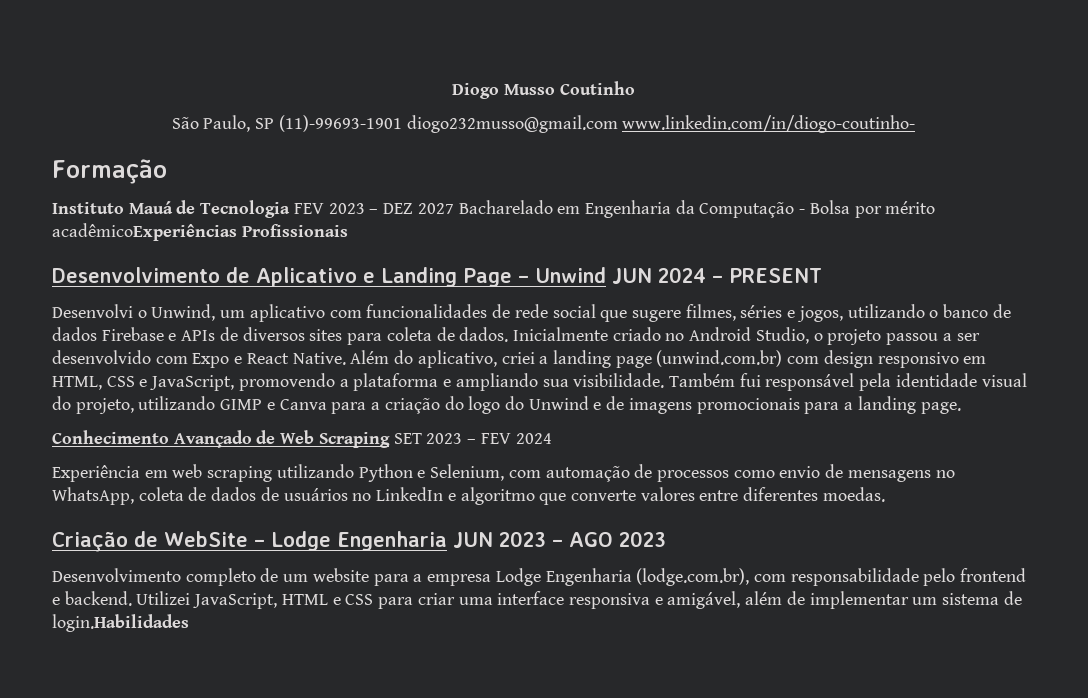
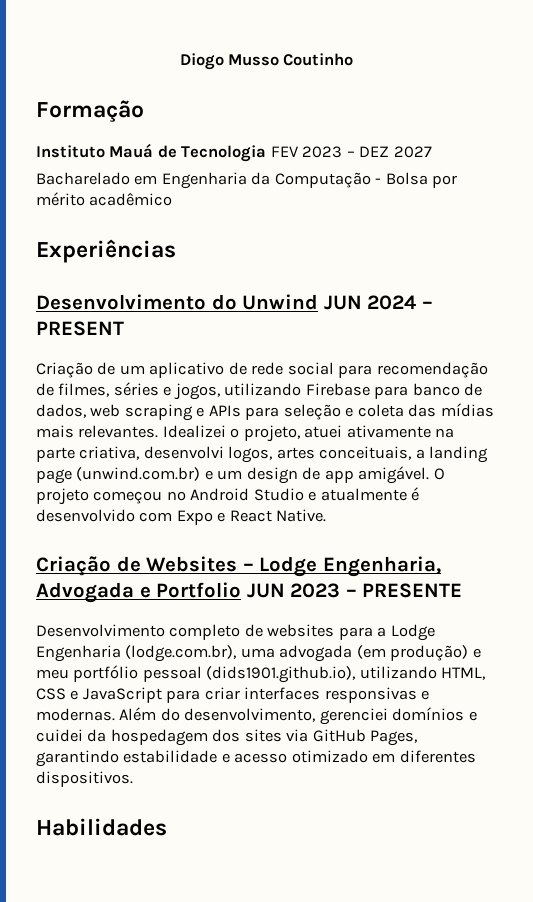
[171,115,916,133] // São Paulo, SP (11)-99693-1901 diogo232musso@gmail.com www.linkedin.com/in/diogo-coutinho- -> (354, 59) none
(454, 208) none -> (432, 152) //
[52,223,348,241] [52,267,529,287] acadêmicoExperiências Profissionais // Desenvolvimento de Aplicativo e Landing Page – -> [89,192,173,206] [36,239,176,263] [36,294,237,310] acadêmico // Experiências // Desenvolvimento do
[52,304,681,322] Desenvolvi o Unwind, um aplicativo com funcionalidades de rede social que sugere -> [36,362,488,378] [36,383,54,396] Criação de um aplicativo de rede social para recomendação de
[929,304,1011,318] [52,327,980,345] o banco de dados Firebase e APIs de diversos sites para coleta de dados. Inicialmente criado no Android Studio, o projeto passou a ser -> [305,383,483,399] [36,403,494,421] [36,425,455,442] [36,446,489,463] [36,466,445,484] [36,487,420,505] Firebase para banco de dados, web scraping e APIs para seleção e coleta das mídias mais relevantes. Idealizei o projeto, atuei ativamente na parte criativa, desenvolvi logos, artes conceituais, a landing page (unwind.com.br) e um design de app amigável. O projeto começou no Android Studio e atualmente é
[350,350,987,368] [52,373,1027,391] [52,396,961,414] [52,430,552,448] [52,464,955,482] [52,487,885,505] [52,531,248,552] Além do aplicativo, criei a landing page (unwind.com.br) com design responsivo em HTML, CSS e JavaScript, promovendo a plataforma e ampliando sua visibilidade. Também fui responsável pela identidade visual do projeto, utilizando GIMP e Canva para a criação do logo do Unwind e de imagens promocionais para a landing page. // Conhecimento Avançado de Web Scraping SET 2023 – FEV 2024 // Experiência em web scraping utilizando Python e Selenium, com automação de processos como envio de mensagens no WhatsApp, coleta de dados de usuários no LinkedIn e algoritmo que converte valores entre diferentes moedas. // Criação de WebSite -> [36,556,238,576] // Criação de Websites
[336,531,447,551] Engenharia -> [322,556,441,577] [36,582,242,603] Engenharia, Advogada e Portfolio
[568,531,666,547] AGO 2023 -> [362,583,463,598] PRESENTE
[283,568,492,586] um website para a empresa -> [267,624,387,640] websites para a
[753,568,1027,586] [52,591,1022,609] [52,614,189,632] com responsabilidade pelo frontend e backend. Utilizei JavaScript, HTML e CSS para criar uma interface responsiva e amigável, além de implementar um sistema de login.Habilidades -> [240,645,481,662] [36,665,486,683] [36,687,430,703] [36,707,477,725] [36,729,418,746] [36,750,476,767] [36,771,133,787] [36,818,167,836] uma advogada (em produção) e meu portfólio pessoal (dids1901.github.io), utilizando HTML, CSS e JavaScript para criar interfaces responsivas e modernas. Além do desenvolvimento, gerenciei domínios e cuidei da hospedagem dos sites via GitHub Pages, garantindo estabilidade e acesso otimizado em diferentes dispositivos. // Habilidades

